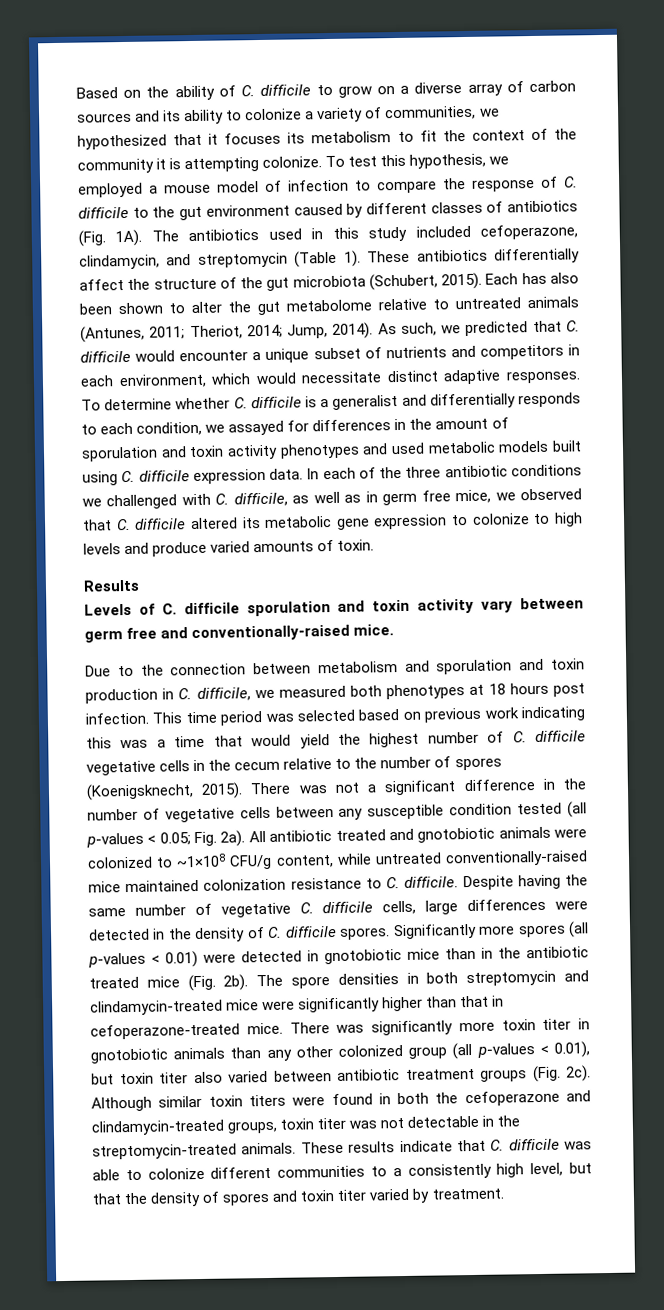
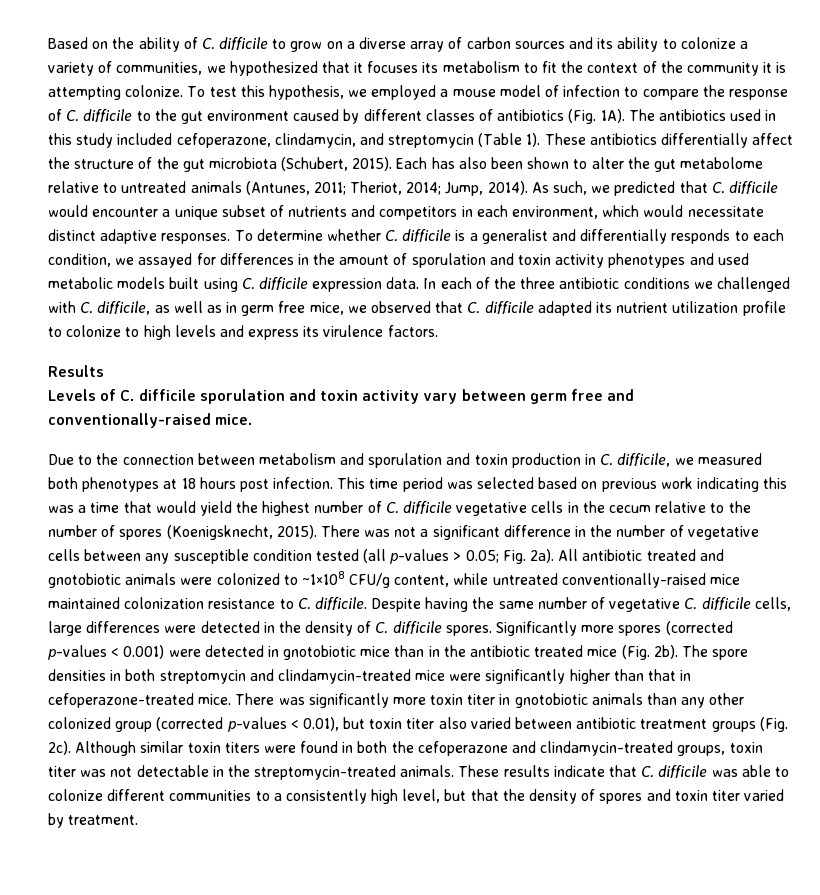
[189,514,448,530] altered its metabolic gene expression -> [537,301,786,316] adapted its nutrient utilization profile
[152,539,375,557] produce varied amounts of toxin. -> [248,325,438,340] express its virulence factors.
[147,835,157,844] < -> [453,552,462,561] >
[568,921,589,938] [88,951,198,968] (all p-values < 0.01) -> [665,621,733,635] [48,645,165,660] (corrected p-values < 0.001)
[452,1042,473,1060] (all -> [156,717,224,731] (corrected

